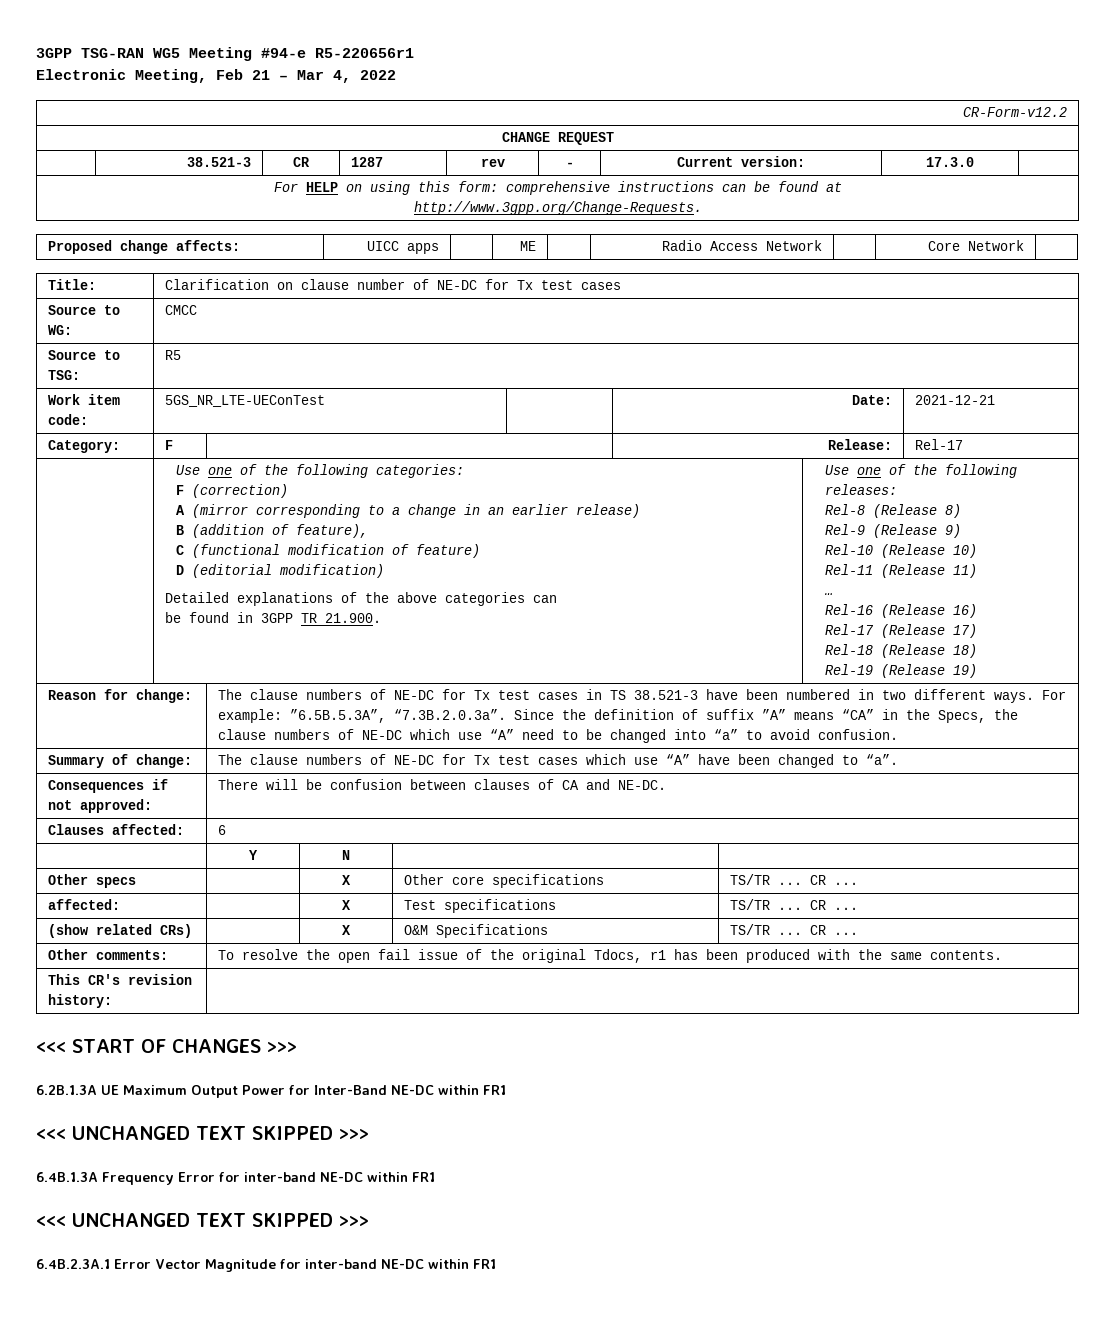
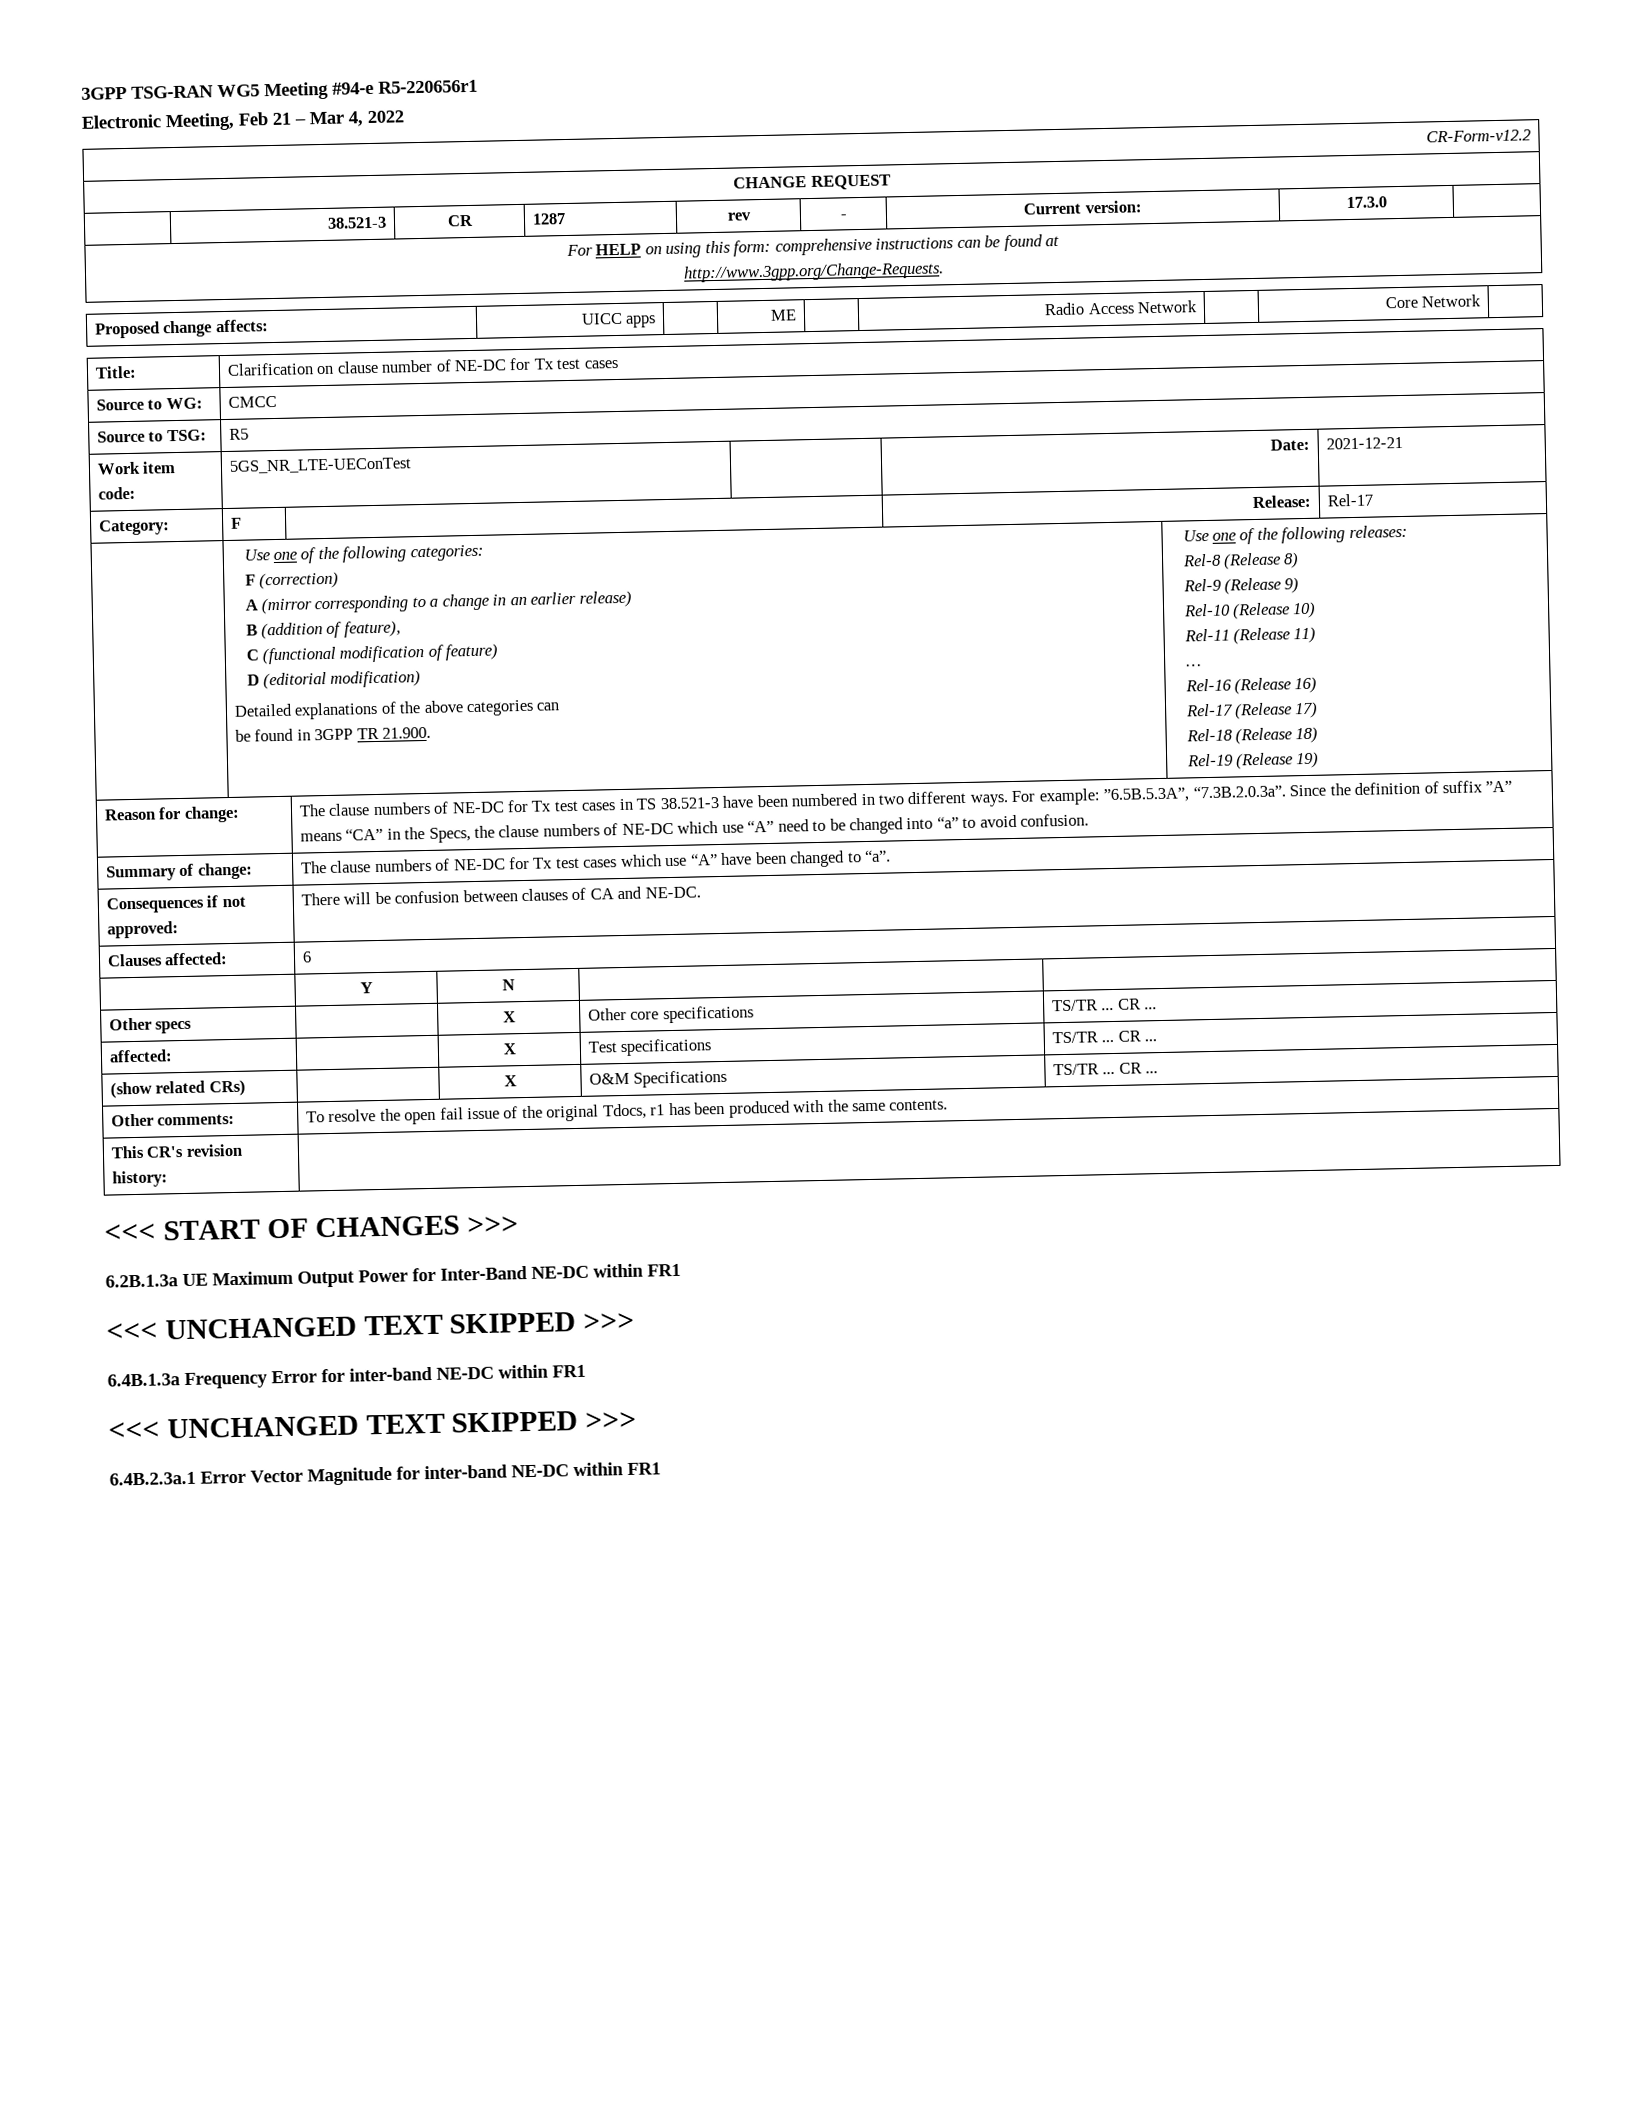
[36,1085,97,1095] 6.2B.1.3A -> [105,1274,178,1288] 6.2B.1.3a
[36,1172,98,1182] 6.4B.1.3A -> [107,1373,180,1387] 6.4B.1.3a
[36,1259,110,1269] 6.4B.2.3A.1 -> [109,1471,196,1486] 6.4B.2.3a.1

